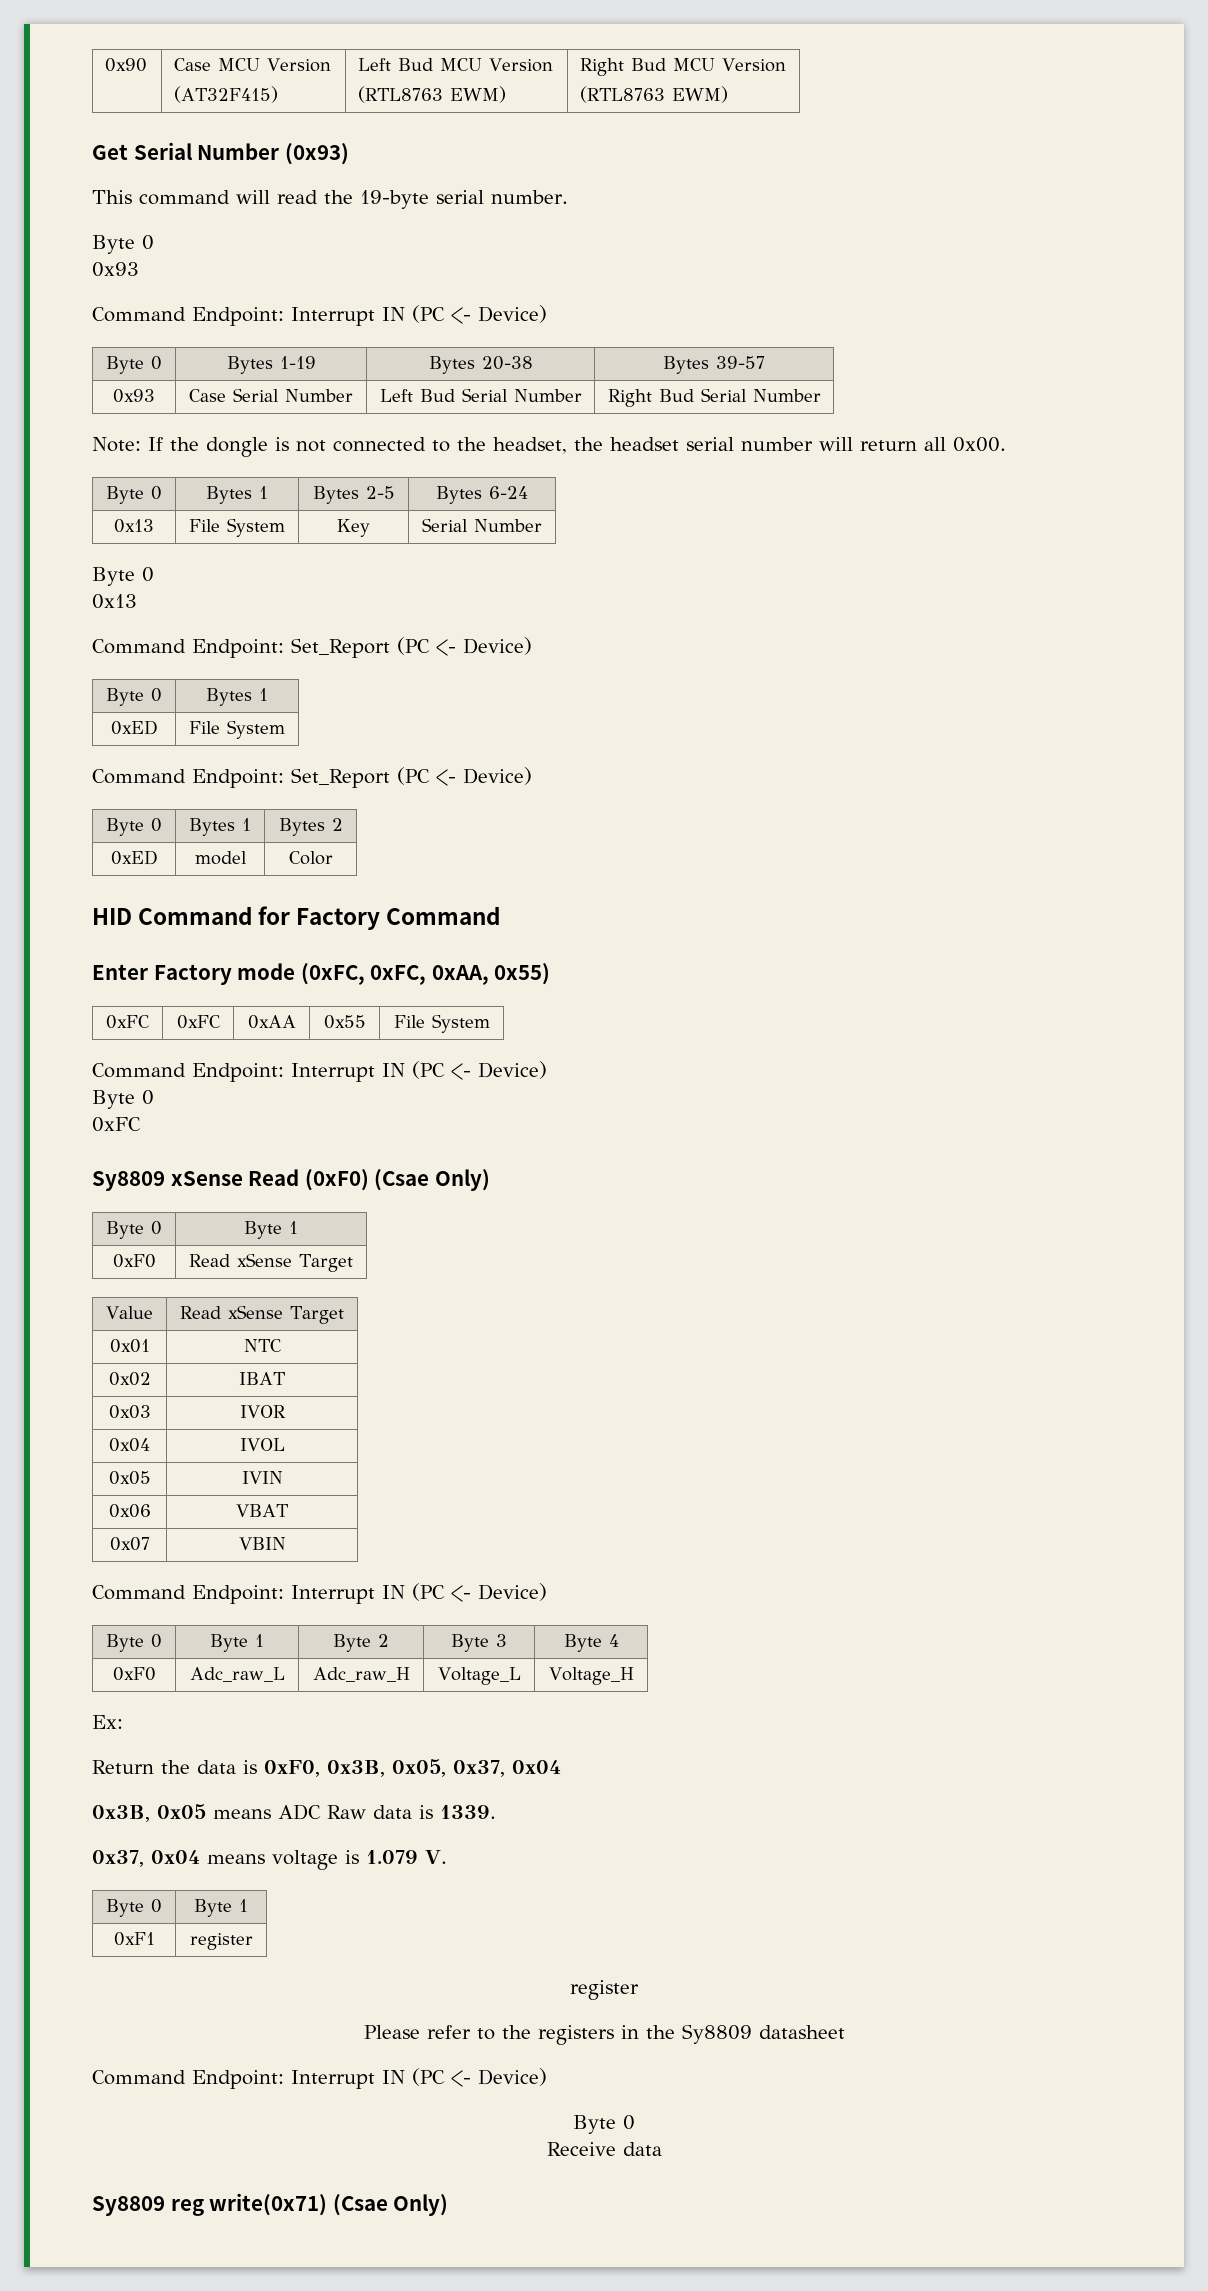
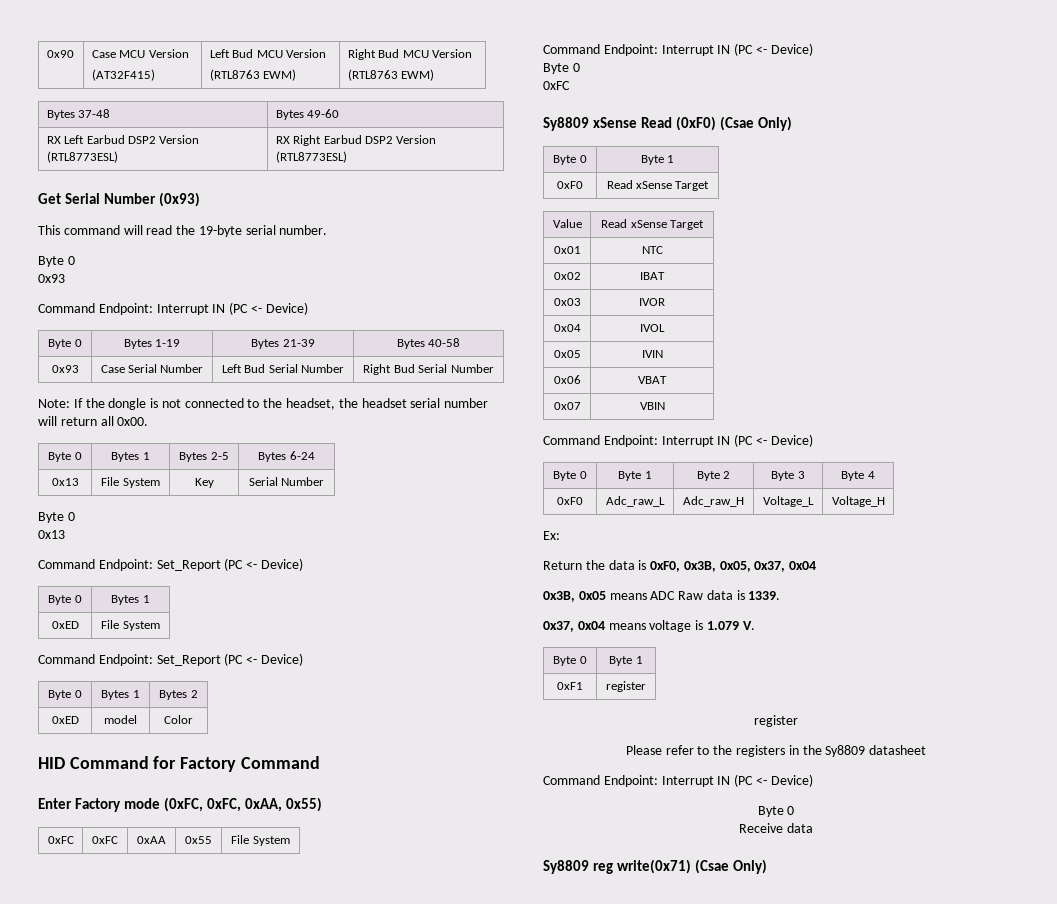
(729, 94) none -> [46,109,111,120] [275,109,340,120] [46,135,200,144] [46,151,118,163] [275,135,437,146] [275,151,347,163] // Bytes 37-48 | Bytes 49-60 // RX Left Earbud DSP2 Version (RTL8773ESL) | RX Right Earbud DSP2 Version (RTL8773ESL)
[481,356,533,370] [663,356,765,374] 20-38 | Bytes 39-57 -> [282,339,315,347] [396,338,461,349] 21-39 | Bytes 40-58

